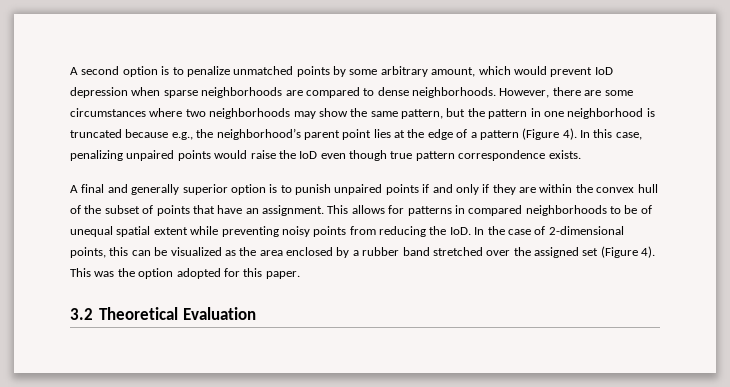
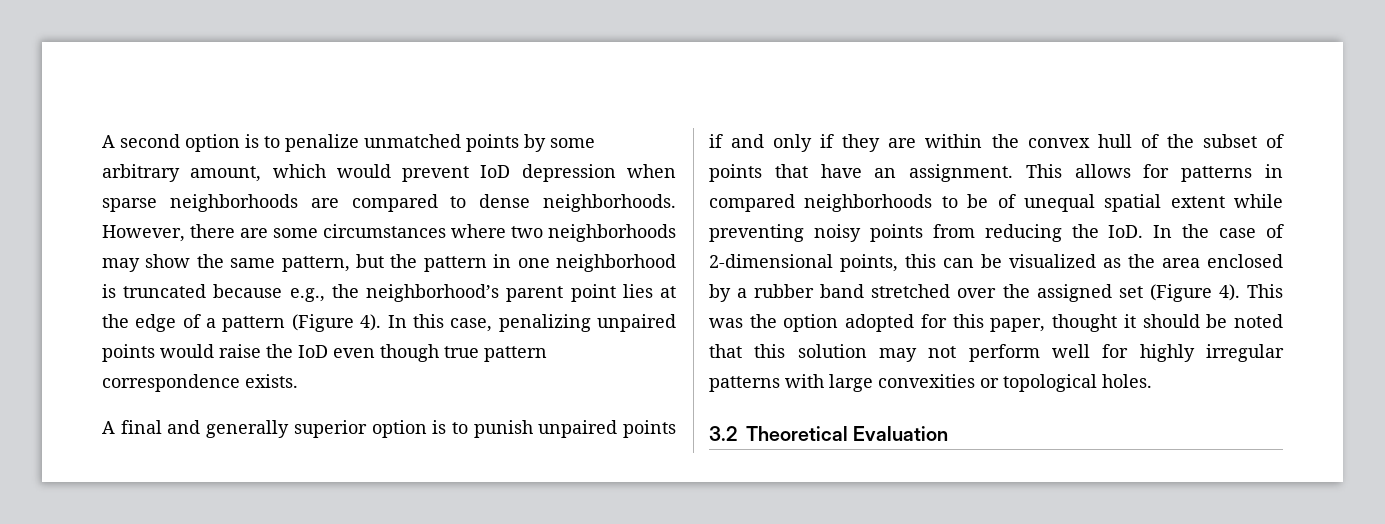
[265,271,300,279] paper. -> [990,314,1283,332] [709,344,1284,362] [709,374,1152,392] paper, thought it should be noted that this solution may not perform well for highly irregular patterns with large convexities or topological holes.

